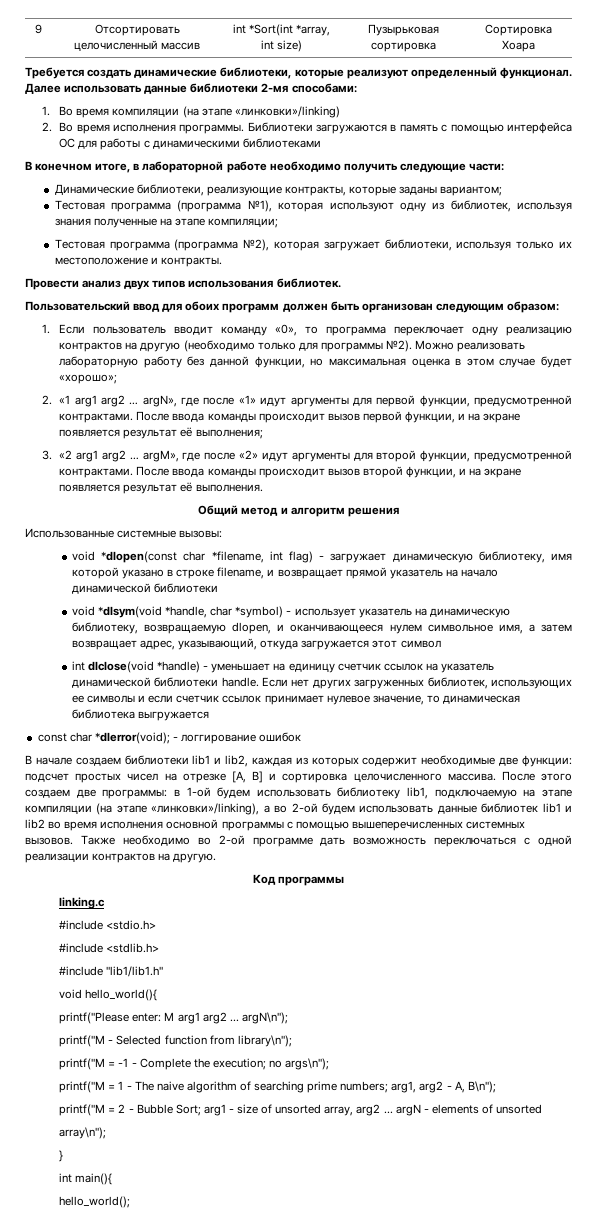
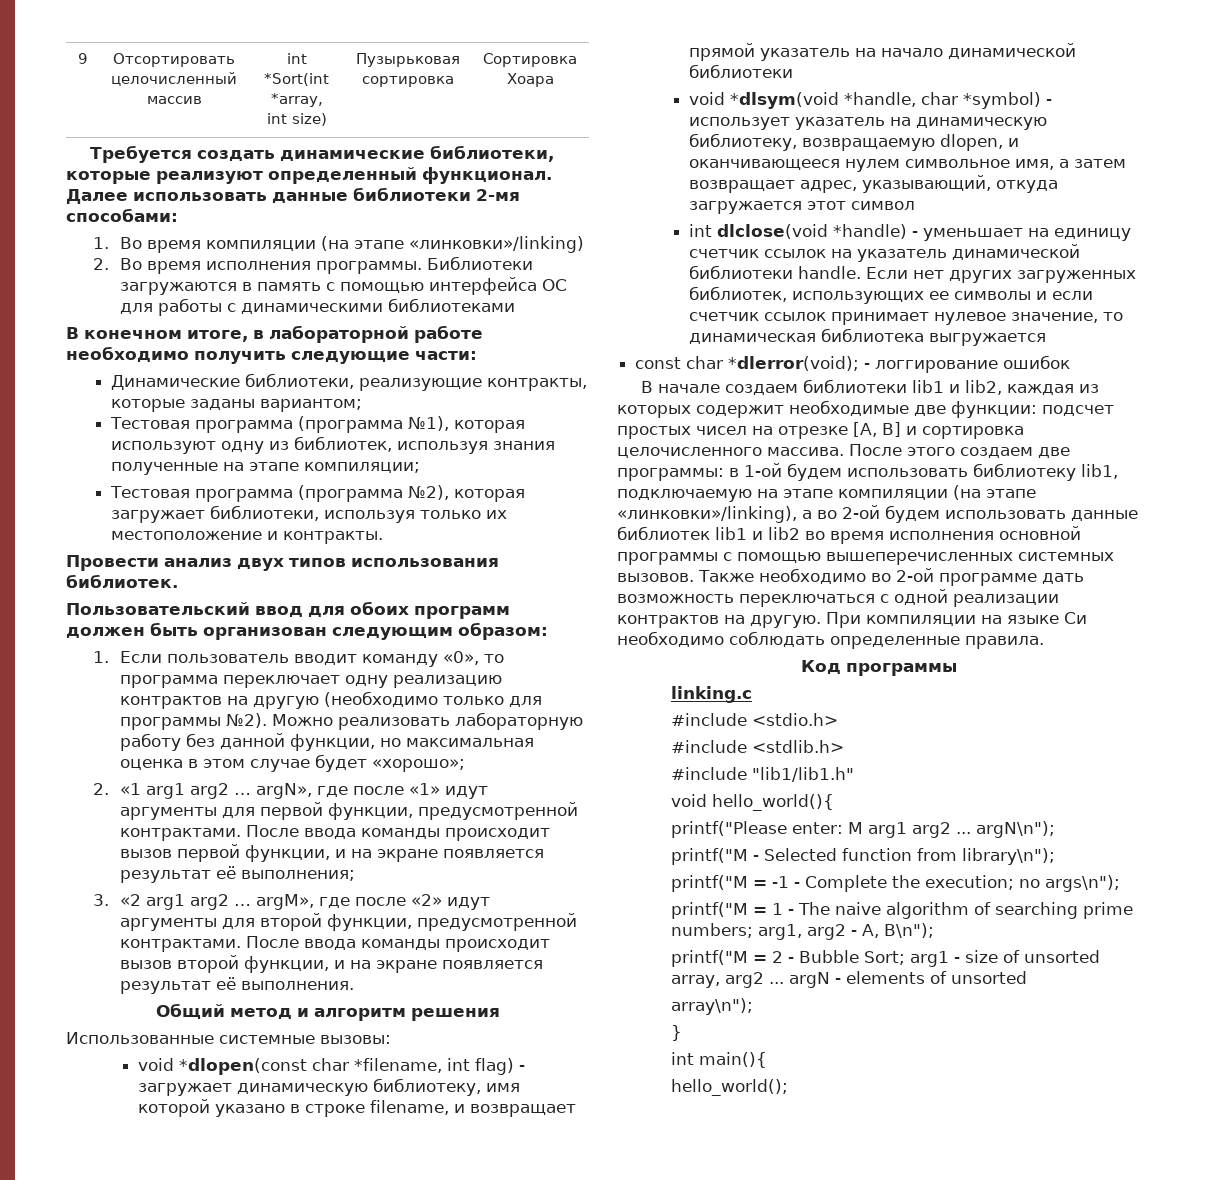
(217, 858) none -> [826,612,1087,628] [617,631,1044,649] При компиляции на языке Си необходимо соблюдать определенные правила.

